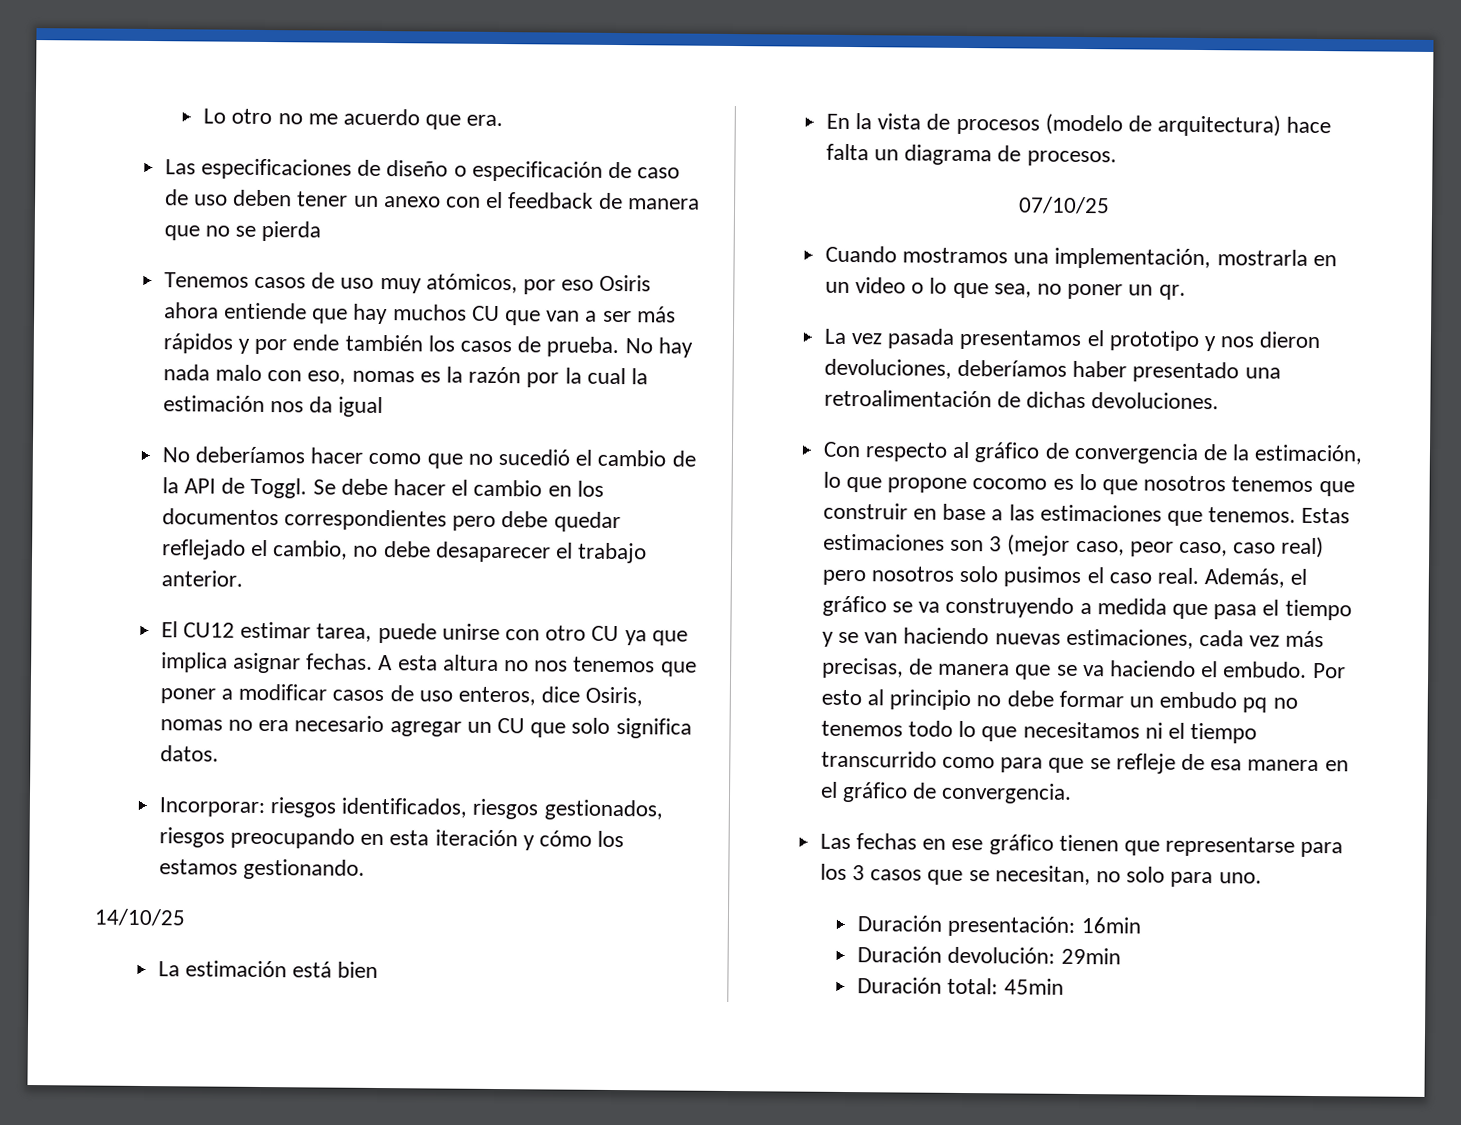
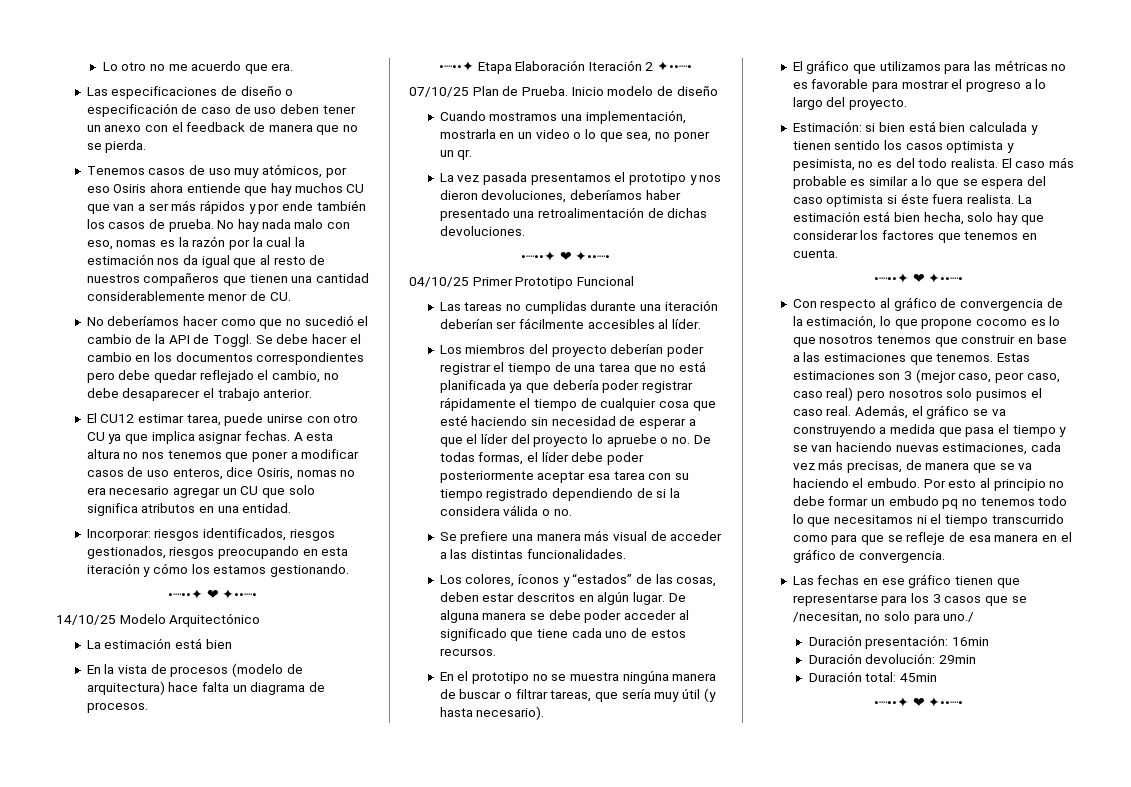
[261,220,322,242] pierda -> [105,140,147,153] pierda.
(384, 407) none -> [233,255,326,268] [86,273,369,286] [86,291,291,301] que al resto de nuestros compañeros que tienen una cantidad considerablemente menor de CU.
[159,745,219,762] datos. -> [141,503,292,513] atributos en una entidad.
(365, 869) none -> [167,588,258,600] // •┈••✦ ❤ ✦••┈•
(186, 917) none -> [119,613,261,627] Modelo Arquitectónico
[1018,196,1110,215] 07/10/25 -> [438,60,693,74] [409,86,718,97] •┈••✦ Etapa Elaboración Iteración 2 ✦••┈• // 07/10/25 Plan de Prueba. Inicio modelo de diseño
(1220, 401) none -> [520,250,611,262] [409,276,634,289] [439,300,718,314] [439,318,701,329] [439,344,704,357] [439,361,706,375] [439,380,693,393] [439,397,716,411] [439,415,696,429] [439,434,711,447] [439,452,644,465] [439,471,689,483] [439,488,680,501] [439,505,572,516] [439,530,723,544] [439,549,626,559] [439,573,717,587] [439,592,686,605] [439,610,689,623] [439,628,686,641] [439,648,496,656] [439,671,717,684] [439,688,716,702] [439,706,545,720] [792,60,1067,74] [792,79,1047,92] [792,97,908,110] [792,121,1038,135] [792,140,1014,153] [792,157,1074,171] [792,176,1046,189] [792,193,1032,207] [792,211,1044,225] [792,230,1037,243] [792,249,838,258] [873,272,964,284] // •┈••✦ ❤ ✦••┈• // 04/10/25 Primer Prototipo Funcional // Las tareas no cumplidas durante una iteración deberían ser fácilmente accesibles al líder. // Los miembros del proyecto deberían poder registrar el tiempo de una tarea que no está planificada ya que debería poder registrar rápidamente el tiempo de cualquier cosa que esté haciendo sin necesidad de esperar a que el líder del proyecto lo apruebe o no. De todas formas, el líder debe poder posteriormente aceptar esa tarea con su tiempo registrado dependiendo de si la considera válida o no. // Se prefiere una manera más visual de acceder a las distintas funcionalidades. // Los colores, íconos y “estados” de las cosas, deben estar descritos en algún lugar. De alguna manera se debe poder acceder al significado que tiene cada uno de estos recursos. // En el prototipo no se muestra ningúna manera de buscar o filtrar tareas, que sería muy útil (y hasta necesario). // El gráfico que utilizamos para las métricas no es favorable para mostrar el progreso a lo largo del proyecto. // Estimación: si bien está bien calculada y tienen sentido los casos optimista y pesimista, no es del todo realista. El caso más probable es similar a lo que se espera del caso optimista si éste fuera realista. La estimación está bien hecha, solo hay que considerar los factores que tenemos en cuenta. // •┈••✦ ❤ ✦••┈•
[994,865,1091,886] necesitan, -> [792,612,862,624] /necesitan,
[1218,872,1262,884] uno. -> [943,612,975,622] uno./
(1064, 986) none -> [873,696,964,708] // •┈••✦ ❤ ✦••┈•

